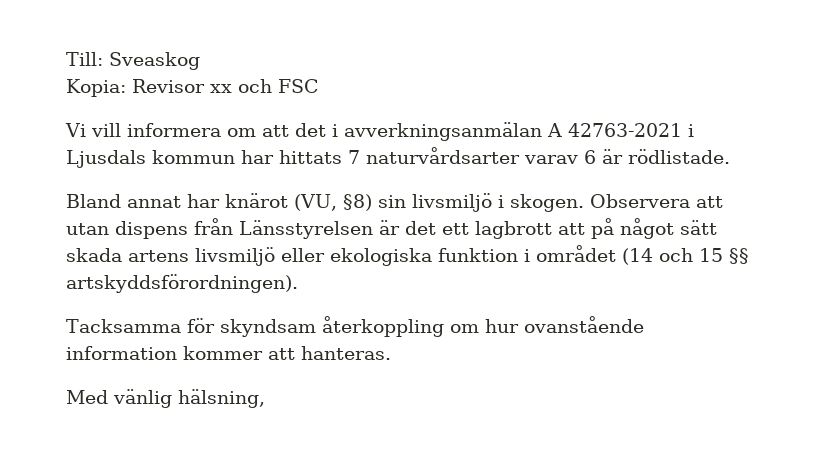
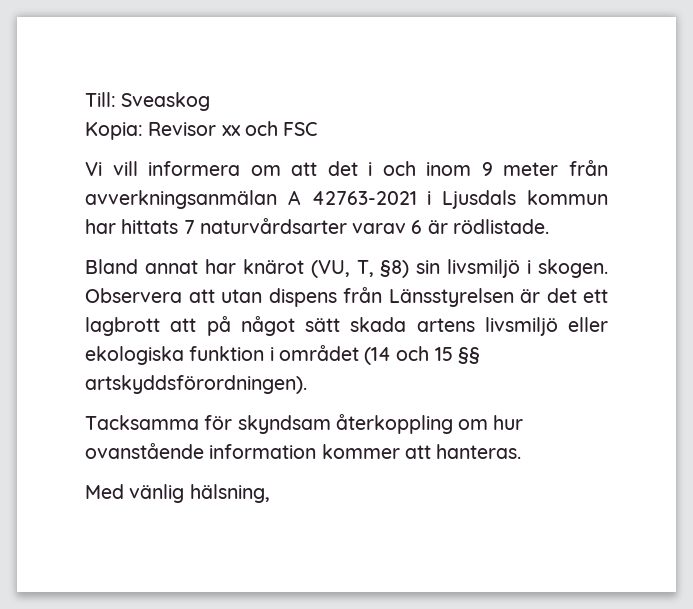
(338, 130) none -> [382,160,608,176] och inom 9 meter från
(337, 202) none -> [356,260,374,277] T,

